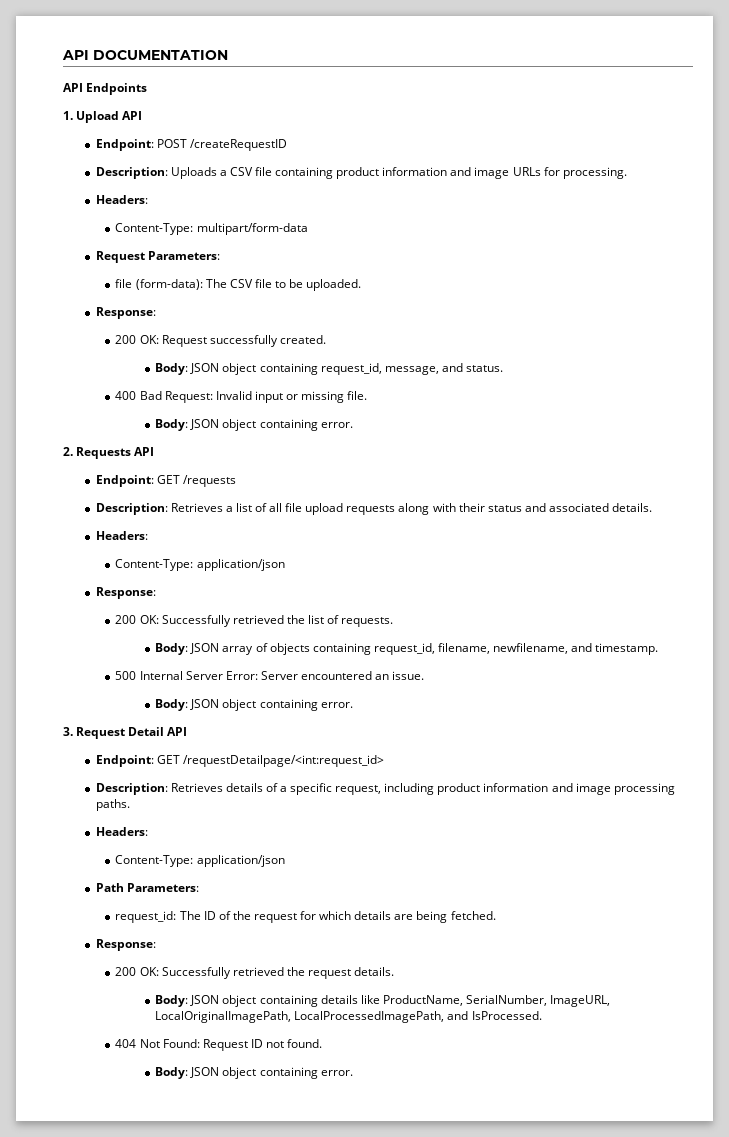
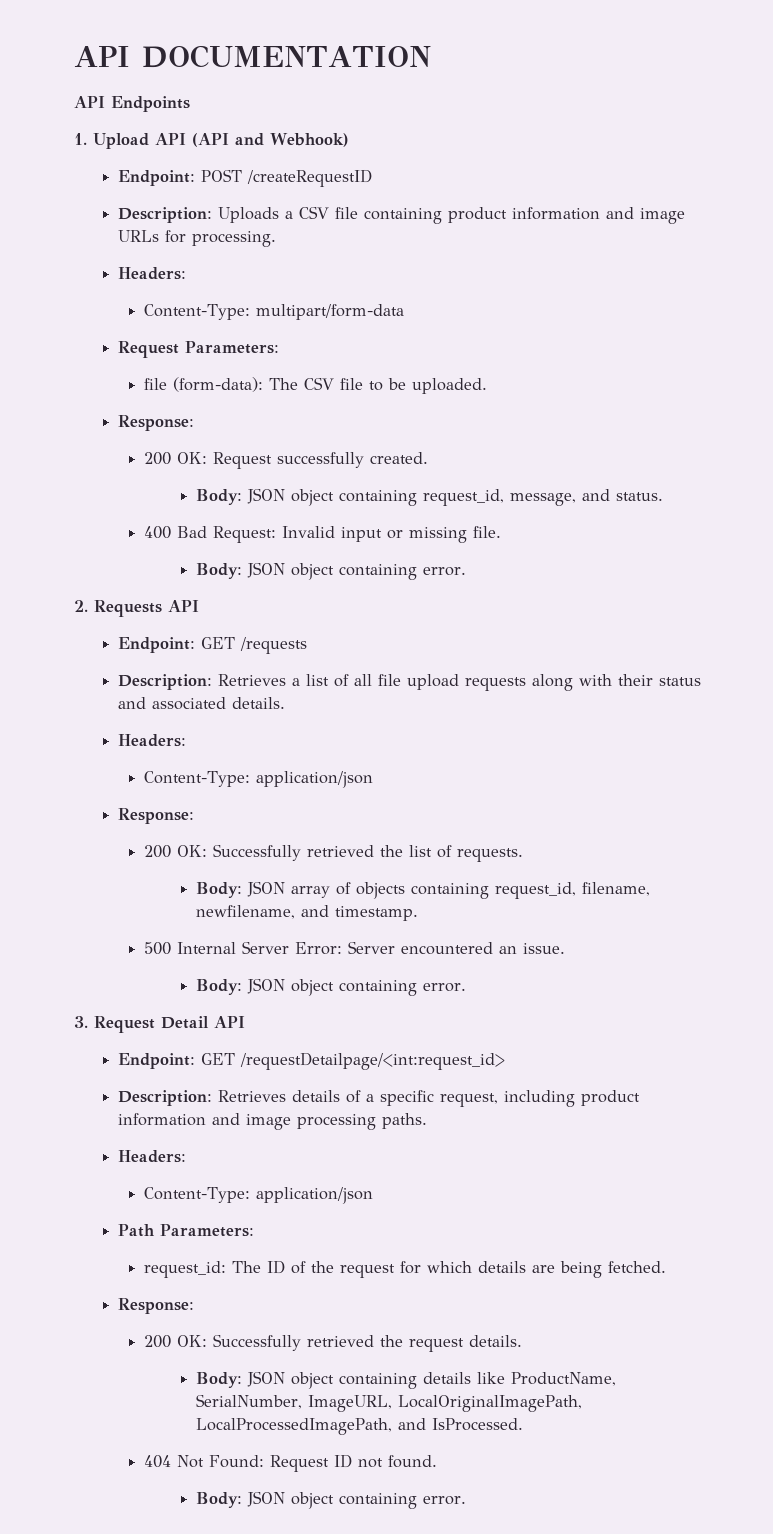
(143, 115) none -> [192,133,349,147] (API and Webhook)

